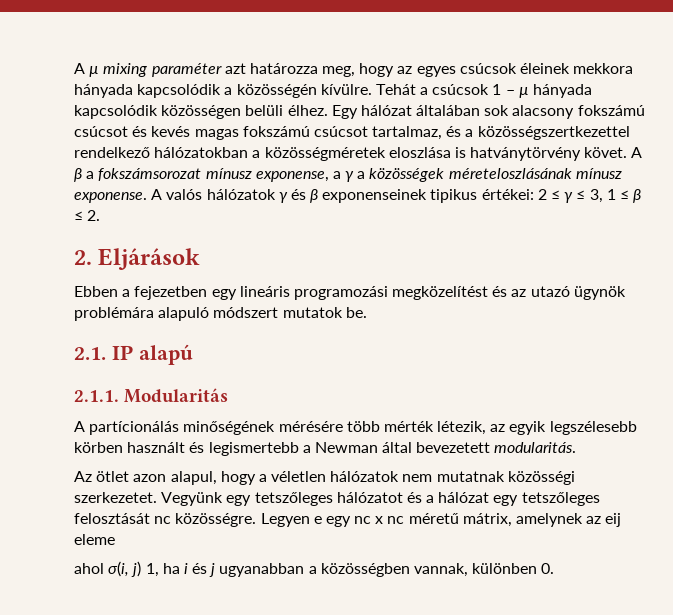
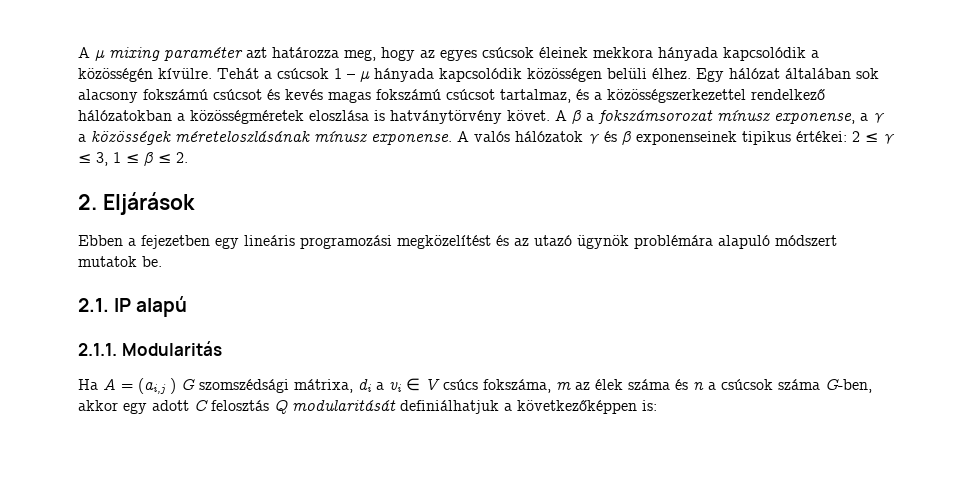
[477,126,630,140] közösségszertkezettel -> [607,89,746,103] közösségszerkezettel
[74,421,637,435] [74,442,577,456] [74,471,575,485] [74,492,600,506] [74,513,622,527] [74,534,115,545] [74,561,555,577] A partícionálás minőségének mérésére több mérték létezik, az egyik legszélesebb körben használt és legismertebb a Newman által bevezetett modularitás. // Az ötlet azon alapul, hogy a véletlen hálózatok nem mutatnak közösségi szerkezetet. Vegyünk egy tetszőleges hálózatot és a hálózat egy tetszőleges felosztását nc közösségre. Legyen e egy nc x nc méretű mátrix, amelynek az eij eleme // ahol σ(i, j) 1, ha i és j ugyanabban a közösségben vannak, különben 0. -> [78,378,872,394] [78,400,657,414] Ha A = (ai,j ) G szomszédsági mátrixa, di a vi ∈ V csúcs fokszáma, m az élek száma és n a csúcsok száma G-ben, akkor egy adott C felosztás Q modularitását definiálhatjuk a következőképpen is:

